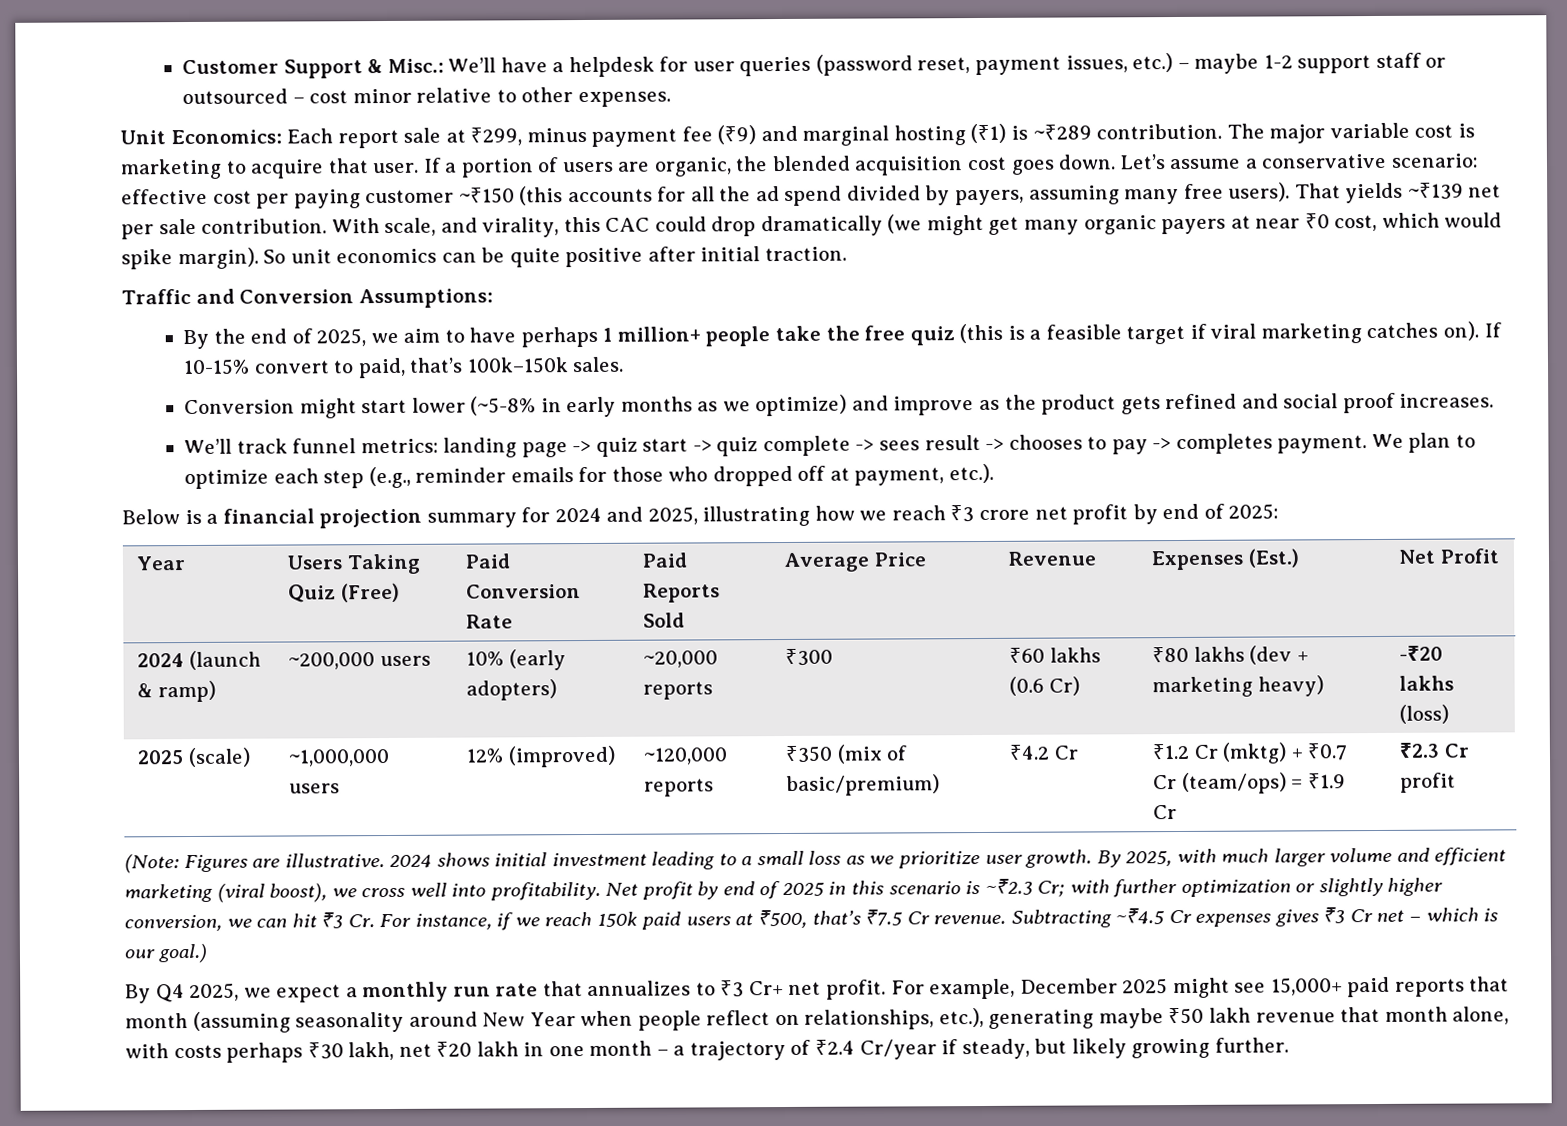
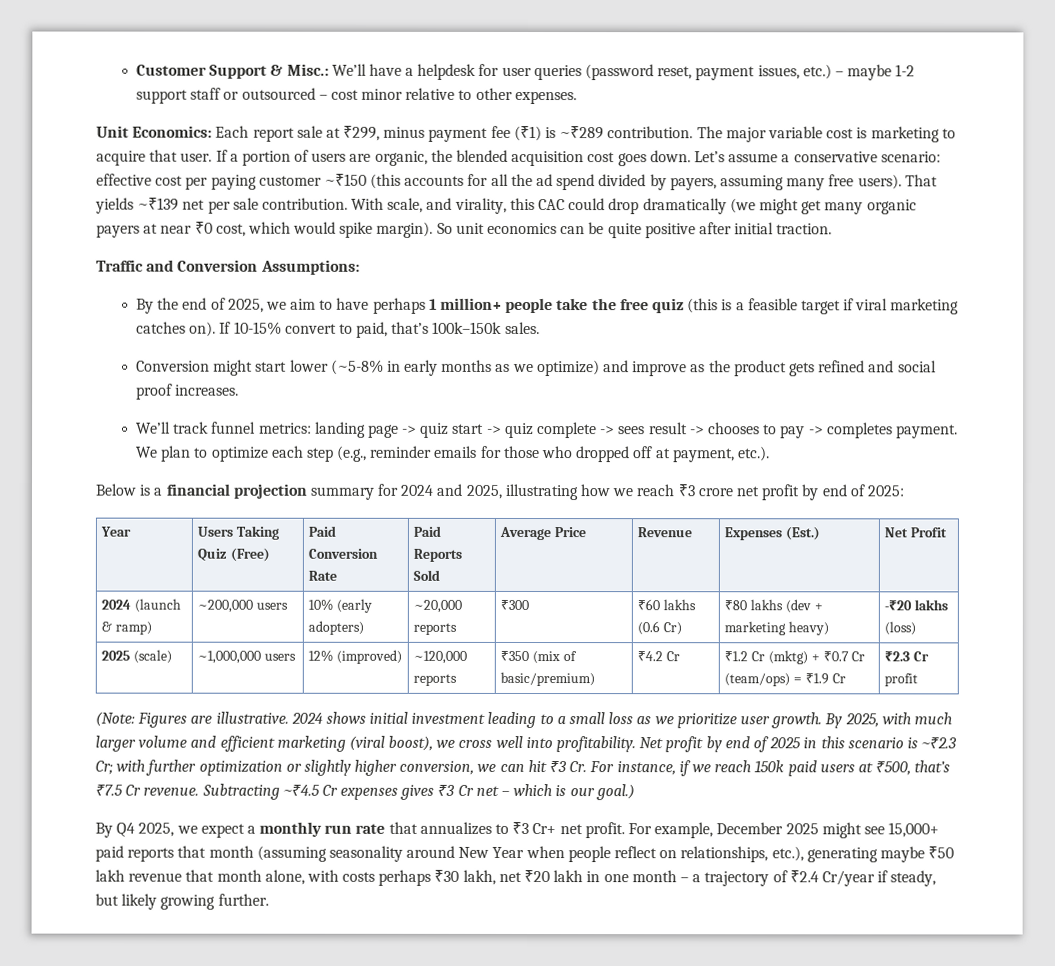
[717,125,966,146] (₹9) and marginal hosting -> (511, 131) none

